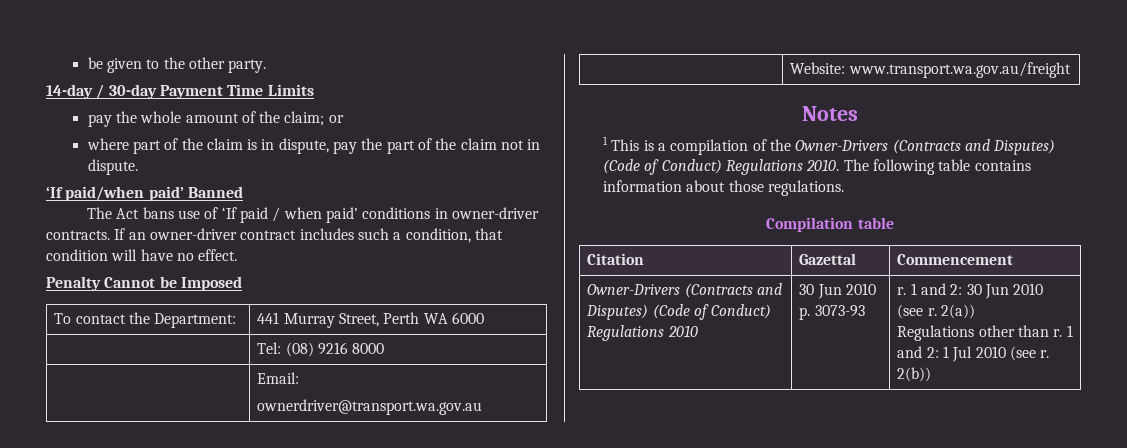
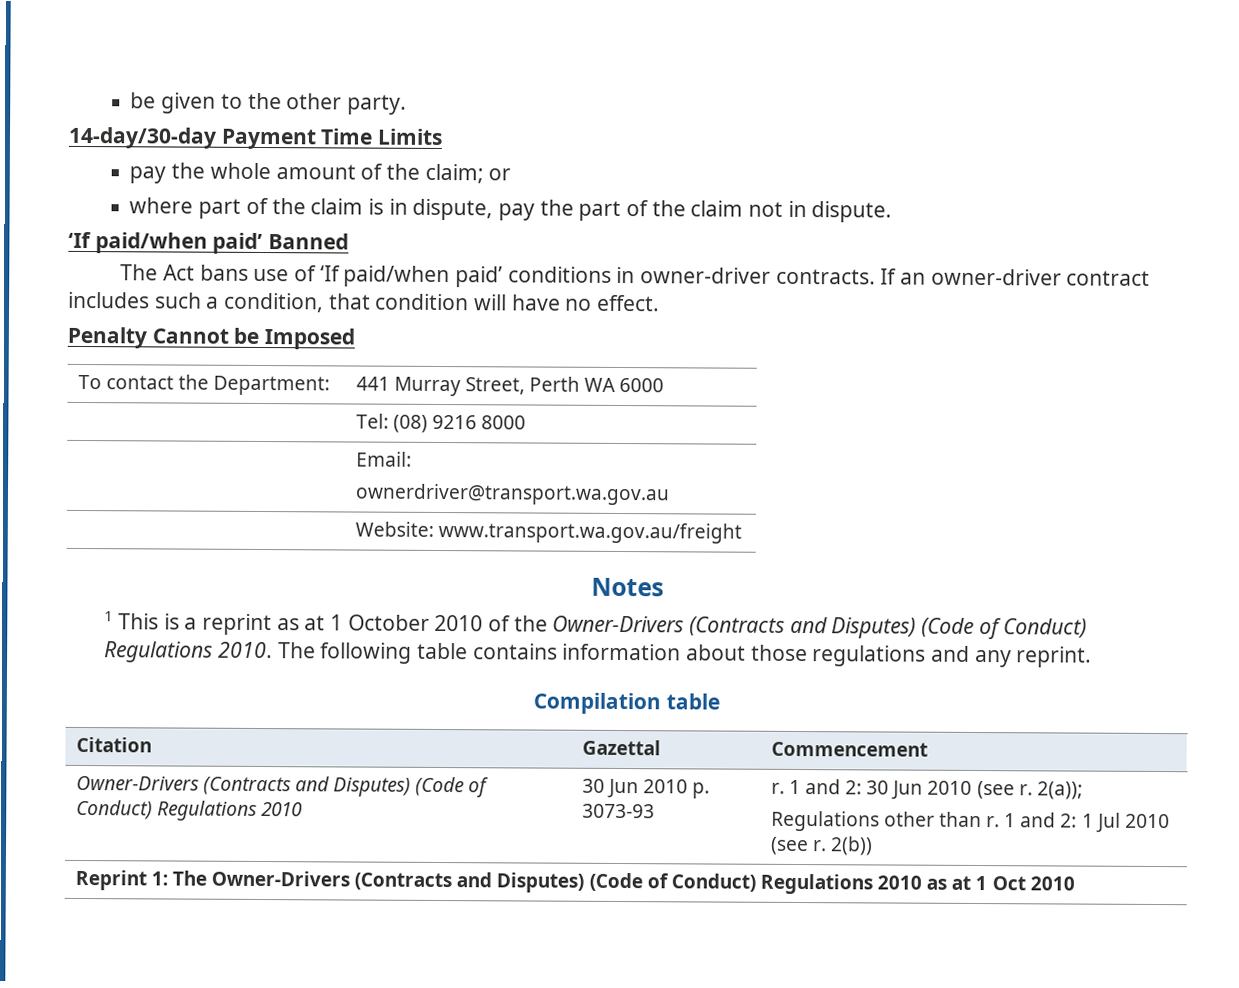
[46,84,157,99] 14-day / 30-day -> [68,126,217,149] 14-day/30-day
[239,207,322,223] paid / when -> [343,265,451,288] paid/when
[670,139,749,155] compilation -> [202,613,484,636] reprint as at 1 October 2010
[767,180,844,196] regulations. -> [812,645,1093,668] regulations and any reprint.
[940,304,975,319] 2(a)) -> [1036,781,1083,800] 2(a));
(932, 374) none -> [74,869,1075,895] // Reprint 1: The Owner-Drivers (Contracts and Disputes) (Code of Conduct) Regulations 2010 as at 1 Oct 2010

